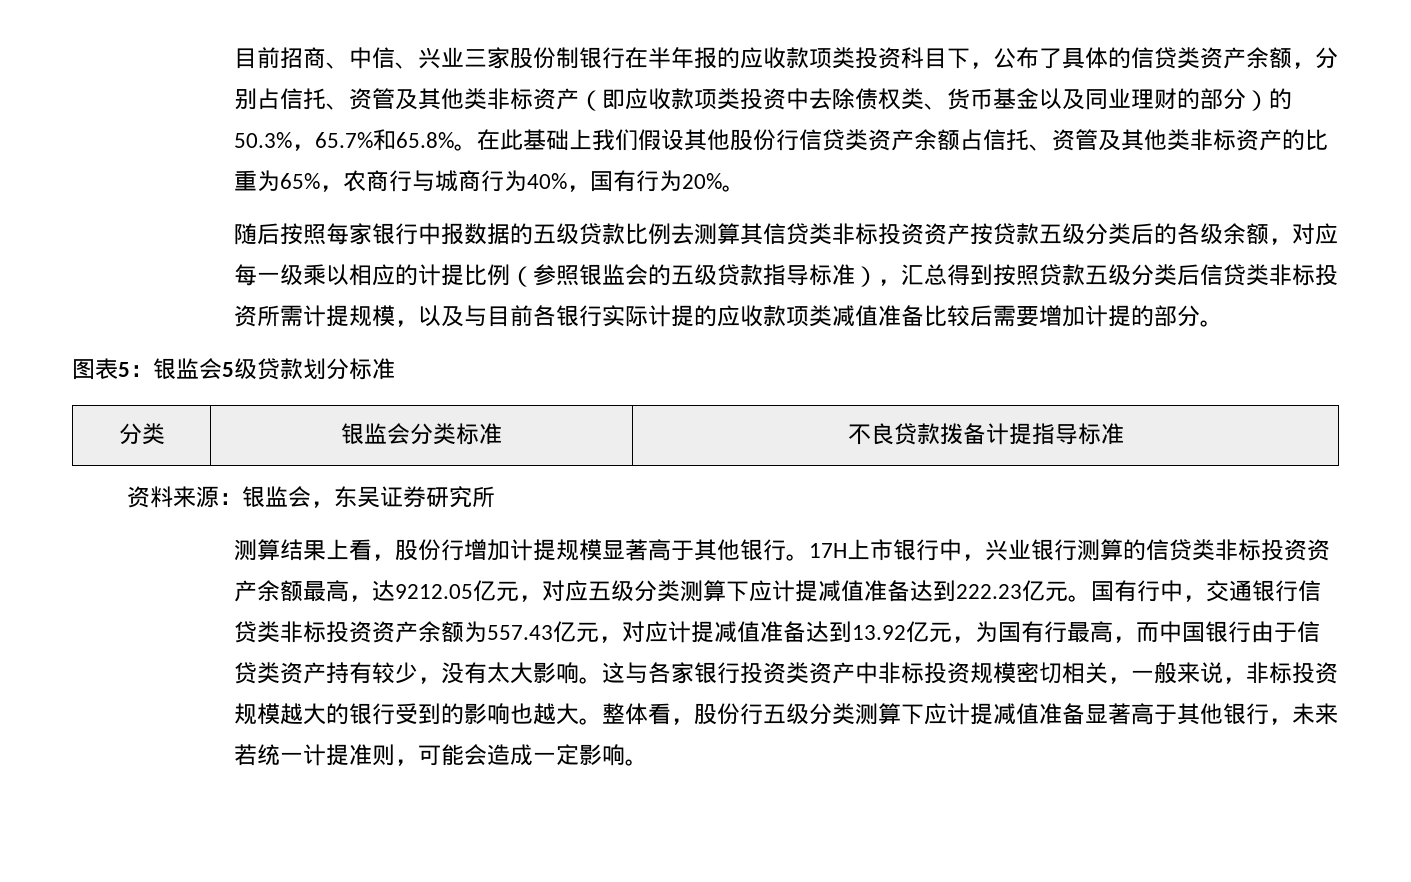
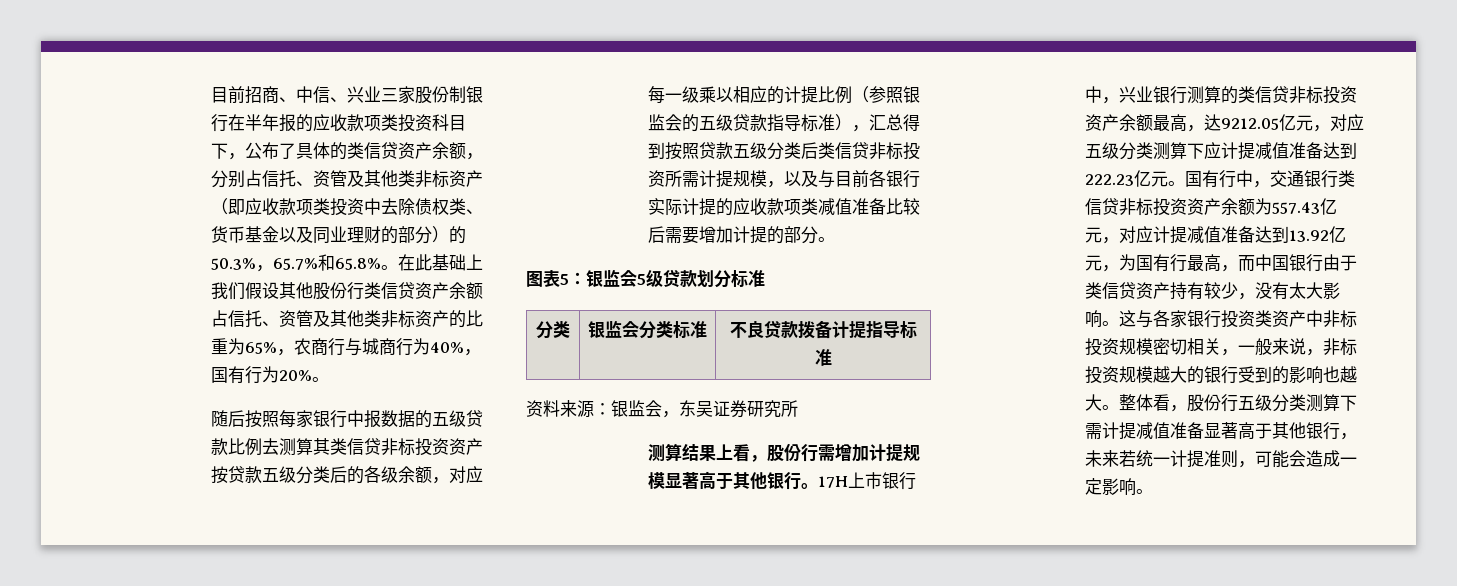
[1130,47,1200,69] 信贷类 -> [346,142,398,159] 类信贷
[798,129,868,151] 信贷类 -> [363,282,415,299] 类信贷
[762,223,832,245] 信贷类 -> [329,438,381,455] 类信贷
[1199,264,1269,286] 信贷类 -> [817,142,869,159] 类信贷
(464, 550) none -> [817,444,835,461] 需
[1145,539,1215,561] 信贷类 -> [1237,86,1289,103] 类信贷
[1297,580,1321,602] [233,621,280,643] 信贷类 -> [1337,170,1355,187] [1084,198,1119,215] 类信贷
[1296,621,1320,643] [233,662,280,684] 信贷类 -> [1084,282,1136,299] 类信贷
[923,703,947,725] 应 -> [1084,422,1102,439] 需

